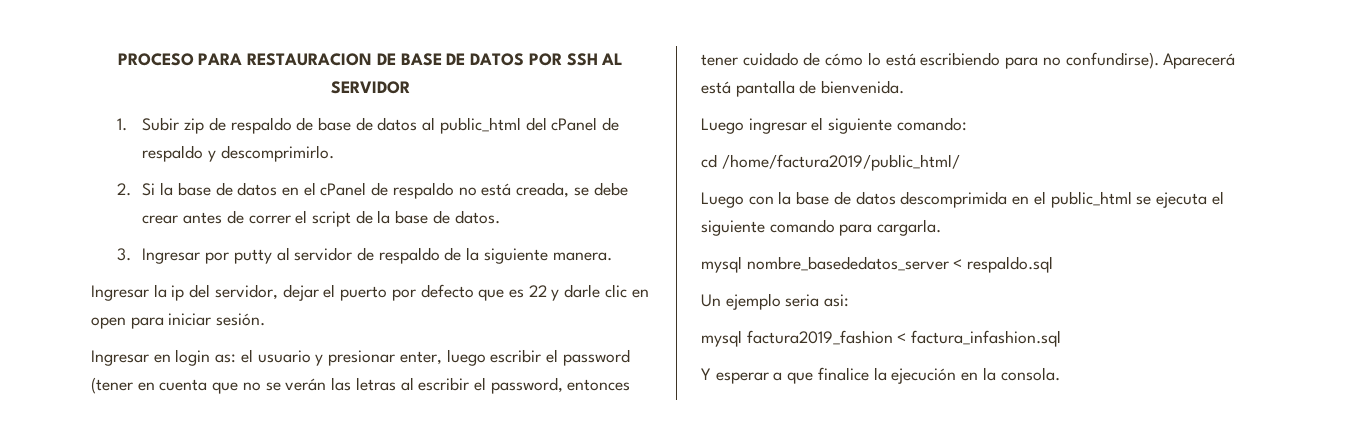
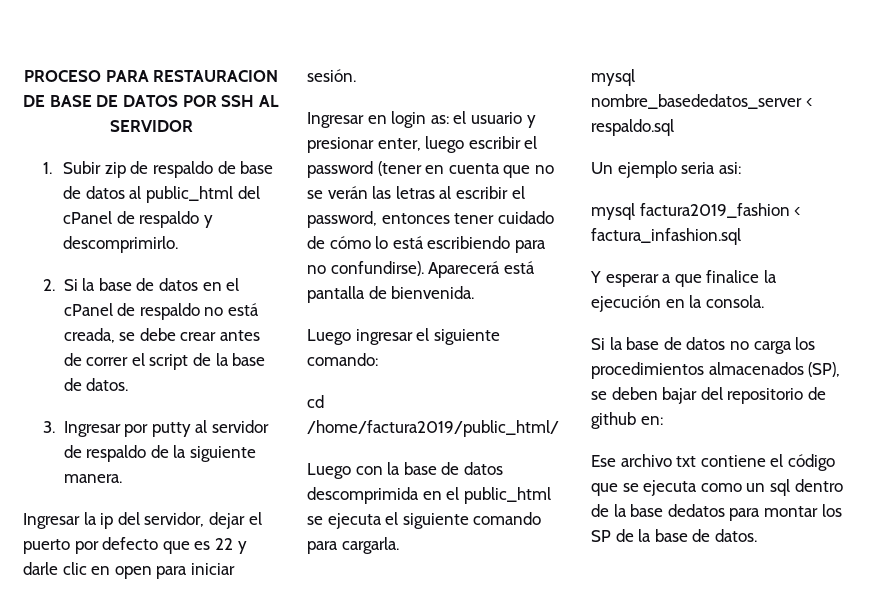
(1060, 374) none -> [591,337,816,354] [591,362,841,379] [591,387,826,404] [591,412,663,429] [591,454,835,471] [591,479,843,496] [591,504,842,521] [591,529,757,542] // Si la base de datos no carga los procedimientos almacenados (SP), se deben bajar del repositorio de github en: // Ese archivo txt contiene el código que se ejecuta como un sql dentro de la base dedatos para montar los SP de la base de datos.

